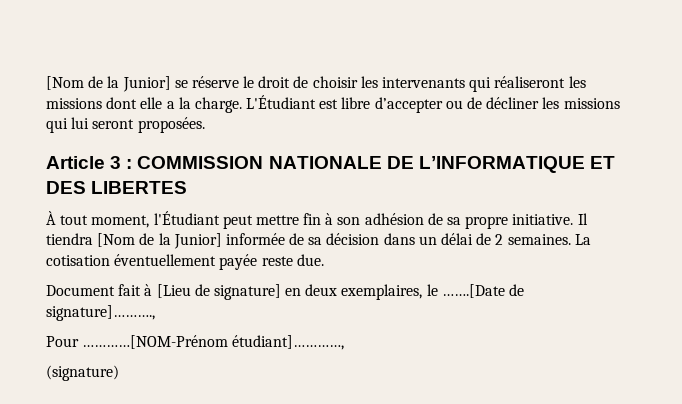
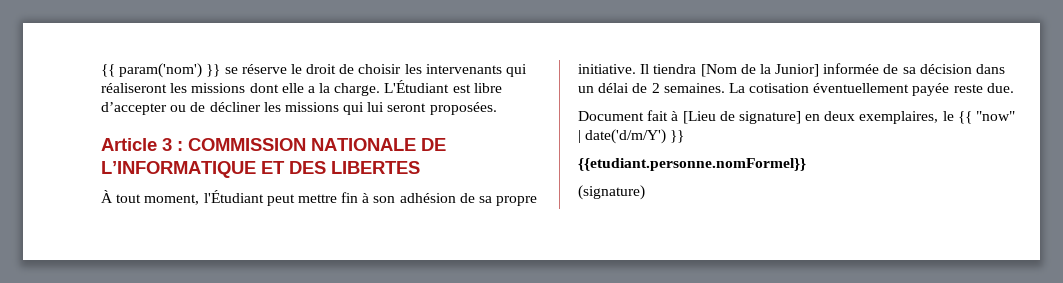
[46,76,171,92] [Nom de la Junior] -> [101,63,221,78] {{ param('nom') }}
[441,284,525,298] [46,305,155,321] [46,335,345,350] …….[Date de signature]………., // Pour …………[NOM-Prénom étudiant]…………, -> [957,111,1016,124] [578,129,685,144] [578,158,806,171] {{ "now" | date('d/m/Y') }} // {{etudiant.personne.nomFormel}}

